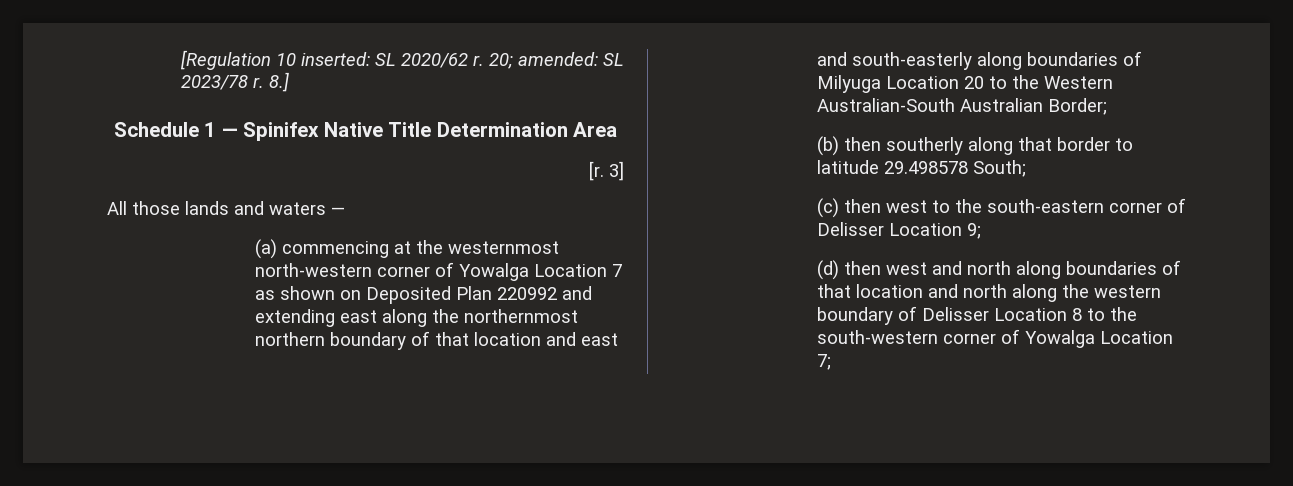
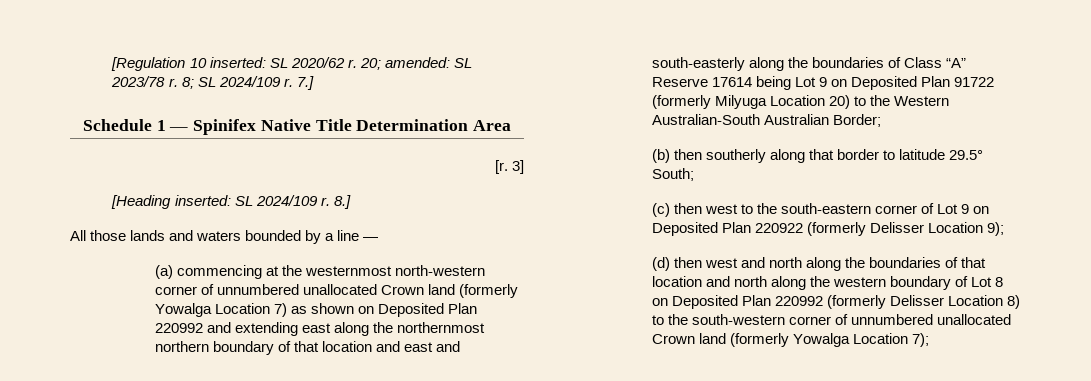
[268,72,289,92] 8.] -> [181,76,314,90] 8; SL 2024/109 r. 7.]
(624, 171) none -> [111,195,351,209] // [Heading inserted: SL 2024/109 r. 8.]
(326, 208) none -> [245,230,360,244] bounded by a line
[458,263,622,281] Yowalga Location 7 -> [217,284,519,298] [154,303,288,317] unnumbered unallocated Crown land (formerly Yowalga Location 7)
[1026,51,1142,66] boundaries of -> [788,57,967,68] [651,76,995,90] [651,95,711,109] the boundaries of Class “A” Reserve 17614 being Lot 9 on Deposited Plan 91722 (formerly
[963,76,984,89] 20 -> [829,95,851,109] 20)
[883,161,968,174] 29.498578 -> [949,150,984,160] 29.5°
[816,222,981,239] Delisser Location 9; -> [937,204,990,214] [651,222,1005,236] Lot 9 on Deposited Plan 220922 (formerly Delisser Location 9);
(1061, 270) none -> [845,257,866,268] the
[921,307,1082,321] Delisser Location 8 -> [971,277,1004,287] [651,295,1021,309] Lot 8 on Deposited Plan 220992 (formerly Delisser Location 8)
[1024,330,1173,348] [816,354,831,370] Yowalga Location 7; -> [851,314,1012,325] [651,333,930,347] unnumbered unallocated Crown land (formerly Yowalga Location 7);

